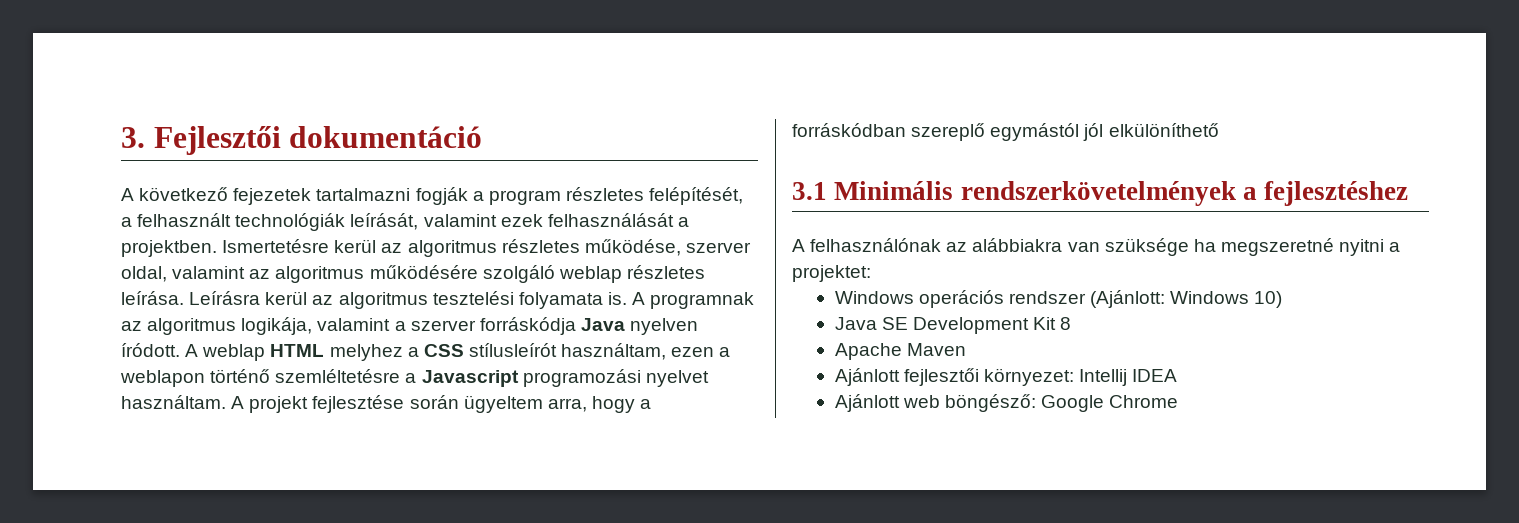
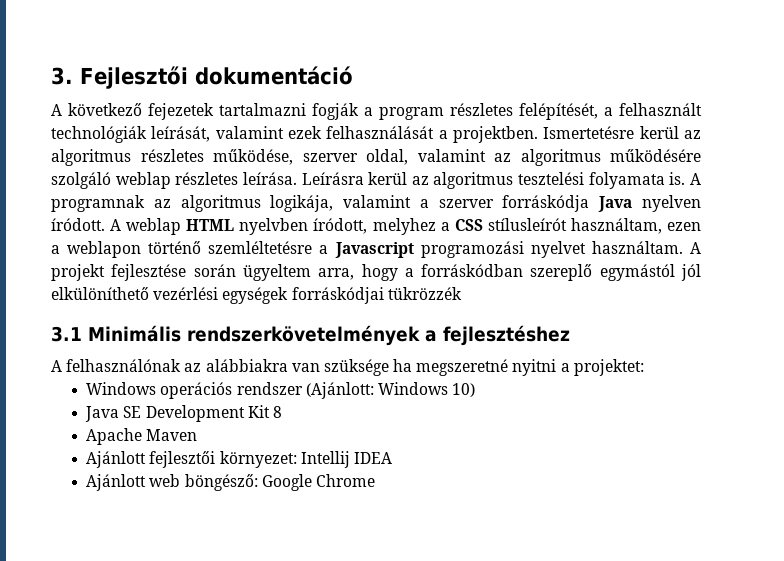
(325, 350) none -> [239,218,368,235] nyelvben íródott,
(1219, 130) none -> [153,287,462,304] vezérlési egységek forráskódjai tükrözzék

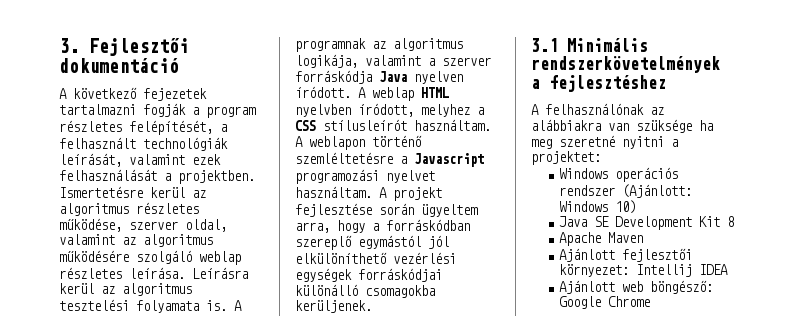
[570,218,702,234] [51,245,60,254] használtam, ezen a -> [414,119,491,131] [295,136,303,147] használtam. A
[387,287,462,300] tükrözzék -> [295,284,435,298] [295,300,372,313] különálló csomagokba kerüljenek.
[416,359,509,376] megszeretné -> [531,135,615,149] meg szeretné

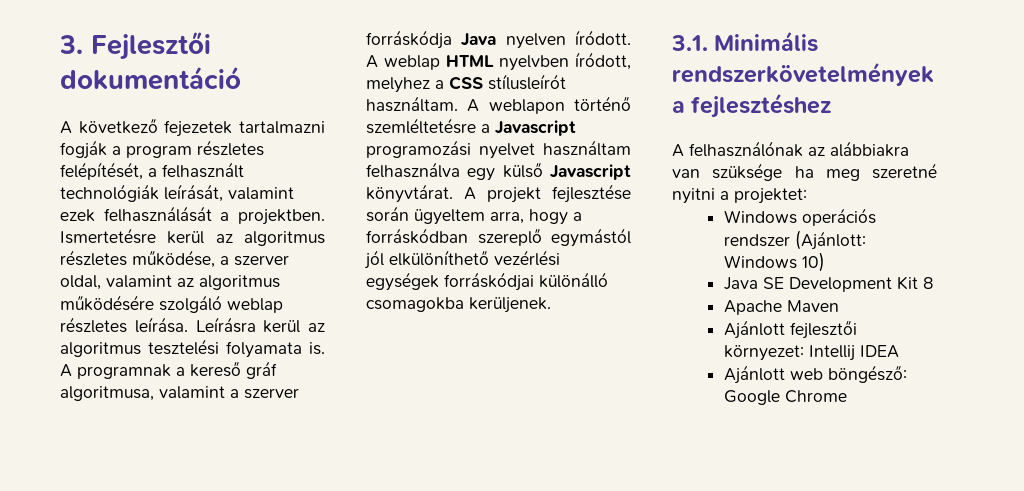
(122, 225) none -> [220,256,229,265] a
[372,38,463,51] [295,54,358,68] az algoritmus logikája, -> [176,361,277,379] [60,386,154,401] a kereső gráf algoritmusa,
[295,186,372,198] használtam. -> [543,140,631,156] [366,162,631,181] [366,184,453,203] használtam felhasználva egy külső Javascript könyvtárat.
[531,38,558,52] 3.1 -> [671,35,708,51] 3.1.

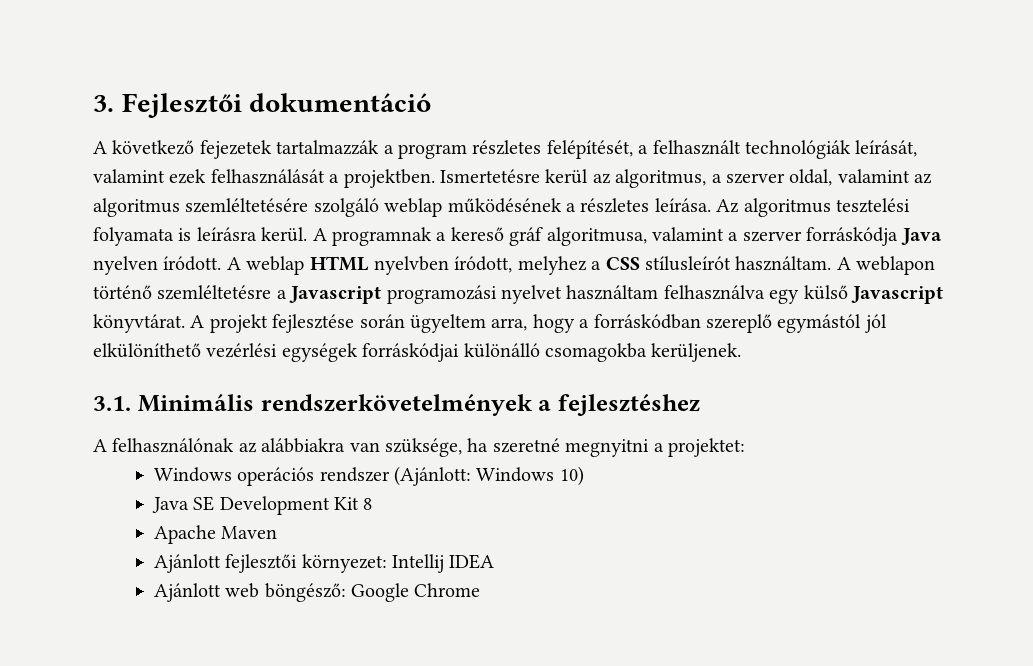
[239,121,325,134] [60,140,107,159] tartalmazni fogják -> [276,140,380,155] tartalmazzák
[244,231,325,246] [60,250,215,268] algoritmus részletes működése, -> [615,169,707,188] algoritmus,
[60,295,154,311] működésére -> [185,198,309,213] szemléltetésére
[60,317,325,333] [60,339,325,358] részletes leírása. Leírásra kerül az algoritmus tesztelési folyamata is. -> [447,198,910,217] [93,227,308,246] működésének a részletes leírása. Az algoritmus tesztelési folyamata is leírásra kerül.
[712,163,937,181] [672,188,715,204] szüksége ha meg szeretné nyitni -> [385,438,650,457] szüksége, ha szeretné megnyitni

